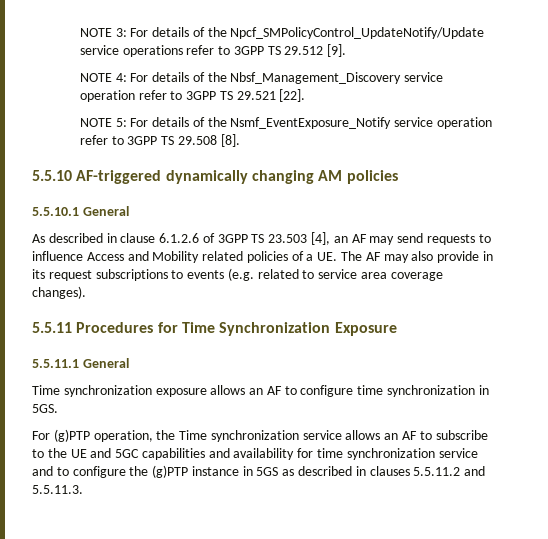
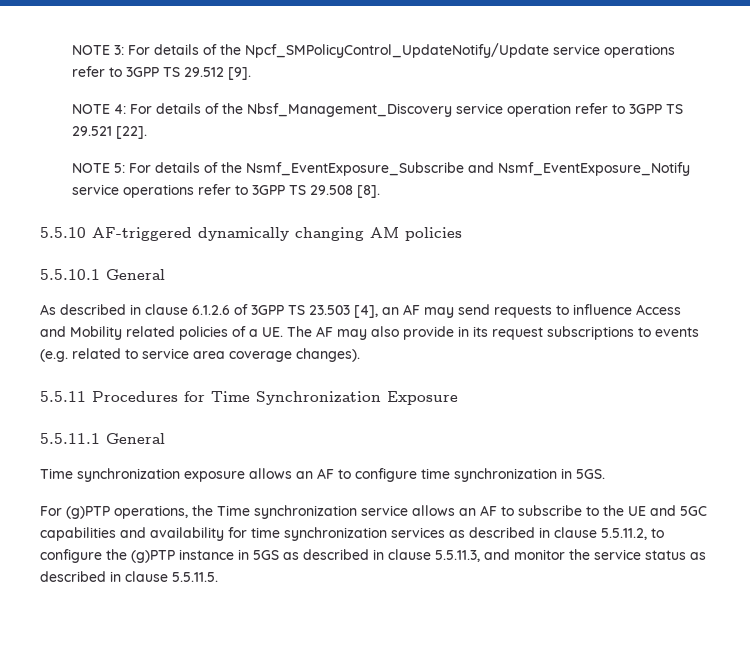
(227, 122) none -> [246,162,495,176] Nsmf_EventExposure_Subscribe and
[436,117,492,129] operation -> [123,184,195,198] operations
[93,430,153,442] operation, -> [114,505,188,519] operations,
[438,448,478,458] [32,466,53,476] service and -> [391,527,647,540] services as described in clause 5.5.11.2,
[369,466,486,476] [32,485,83,494] clauses 5.5.11.2 and 5.5.11.3. -> [388,549,706,562] [40,571,218,582] clause 5.5.11.3, and monitor the service status as described in clause 5.5.11.5.

